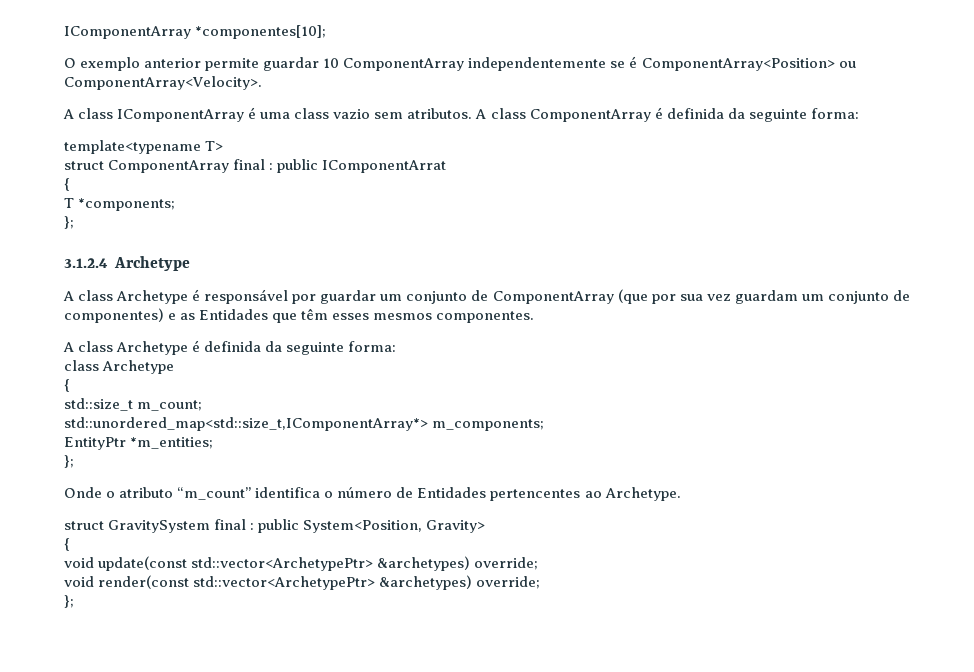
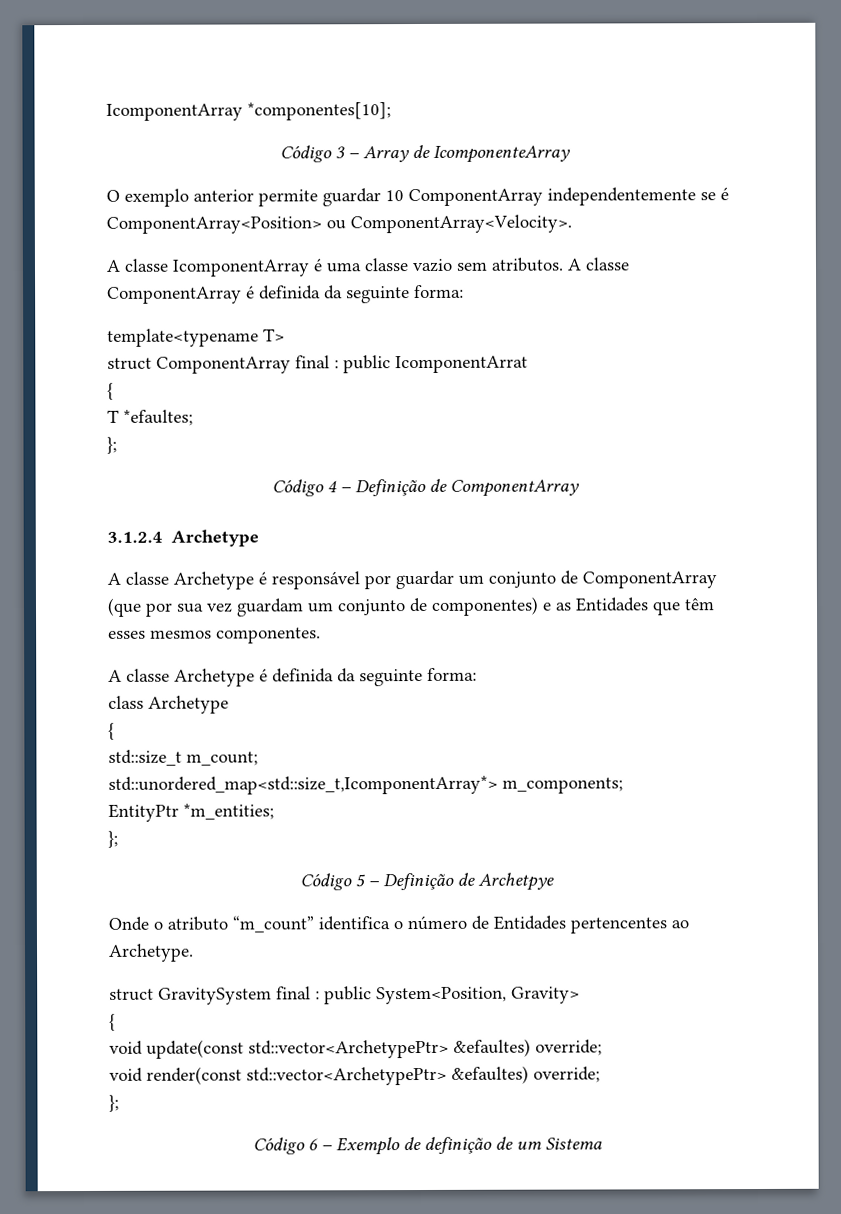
[64,26,191,39] IComponentArray -> [106,103,243,121] IcomponentArray
(327, 32) none -> [279,144,571,163] // Código 3 – Array de IcomponenteArray
[78,108,245,122] class IComponentArray -> [124,258,310,277] classe IcomponentArray
[294,108,330,119] class -> [364,258,409,272] classe
[490,108,526,119] class -> [585,257,630,271] classe
[322,160,447,173] IComponentArrat -> [395,355,528,374] IcomponentArrat
[78,198,176,211] [64,216,74,229] *components; // }; -> [123,409,193,426] [107,436,117,454] [272,478,580,497] *efaultes; // }; // Código 4 – Definição de ComponentArray
[78,290,114,301] class -> [125,571,169,585] classe
[78,341,114,352] class -> [126,668,170,682] classe
[64,417,428,431] std::unordered_map<std::size_t,IComponentArray*> -> [108,775,498,795] std::unordered_map<std::size_t,IcomponentArray*>
(74, 461) none -> [299,872,554,891] // Código 5 – Definição de Archetpye
[377,556,471,571] &archetypes) -> [453,1038,531,1057] &efaultes)
[379,575,473,590] &archetypes) -> [451,1065,529,1084] &efaultes)
(74, 601) none -> [252,1136,603,1156] // Código 6 – Exemplo de definição de um Sistema

